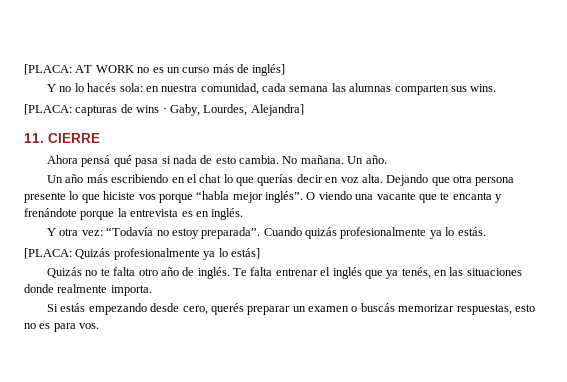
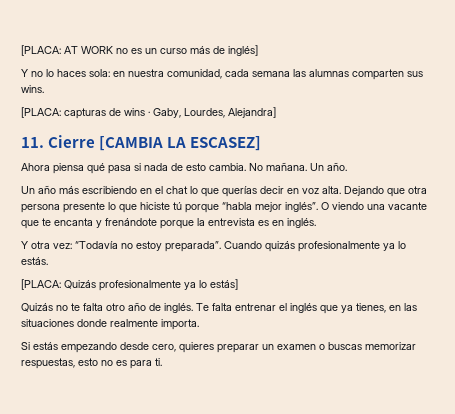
[87,83,117,92] hacés -> [57,69,86,77] haces
[48,133,100,143] CIERRE -> [48,135,262,151] Cierre [CAMBIA LA ESCASEZ]
[81,155,111,167] pensá -> [53,163,84,174] piensa
[138,194,156,200] vos -> [173,202,182,210] tú
[401,267,431,279] tenés, -> [356,303,386,313] tienes,
[210,303,244,315] querés -> [179,342,214,353] quieres
[360,303,395,312] buscás -> [328,342,362,350] buscas
[79,323,100,329] vos. -> [155,358,162,366] ti.

